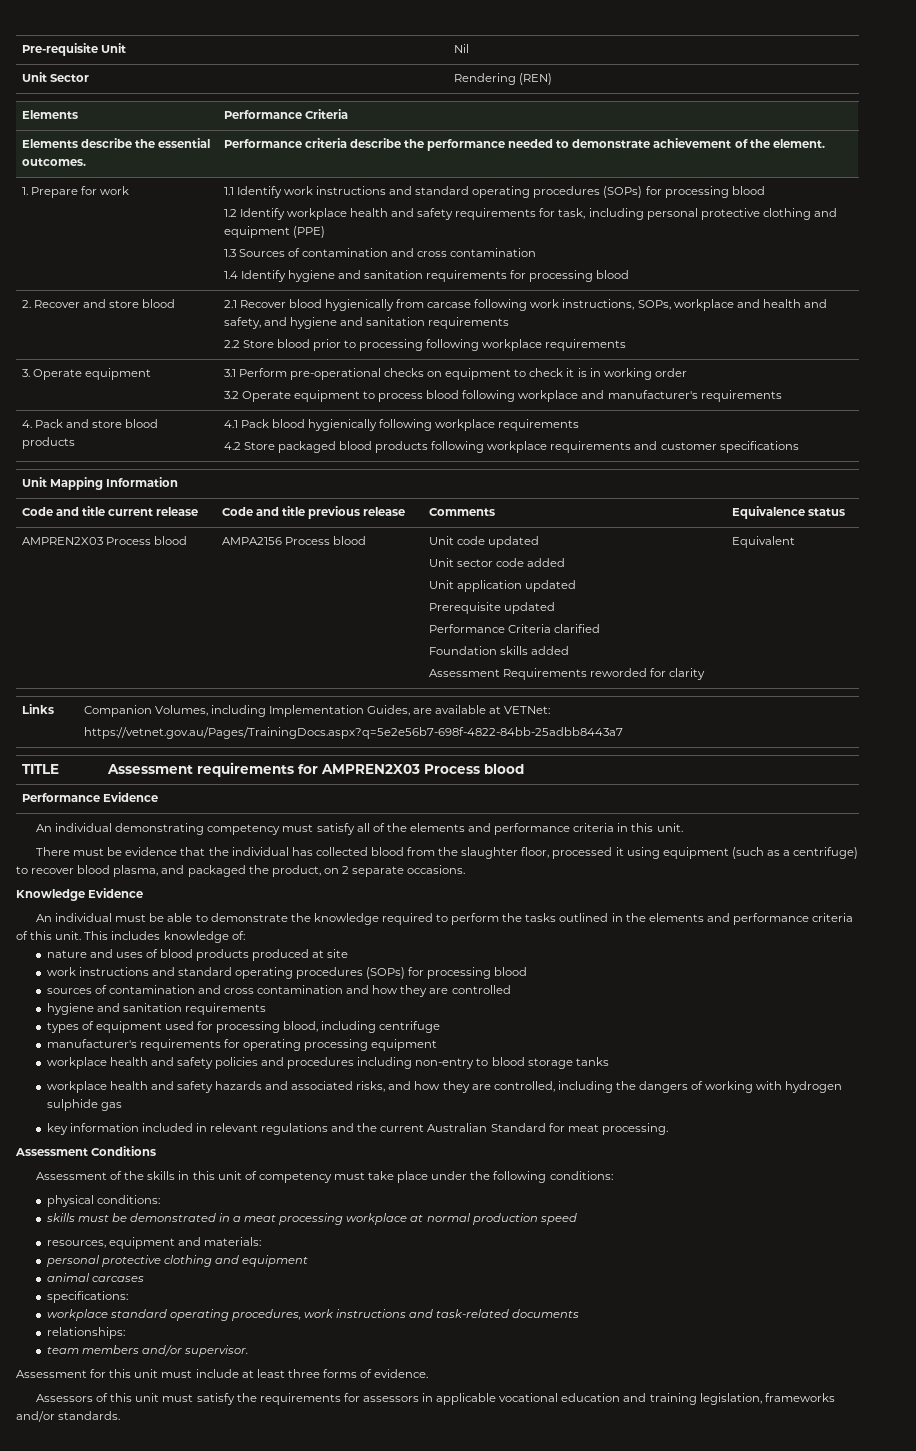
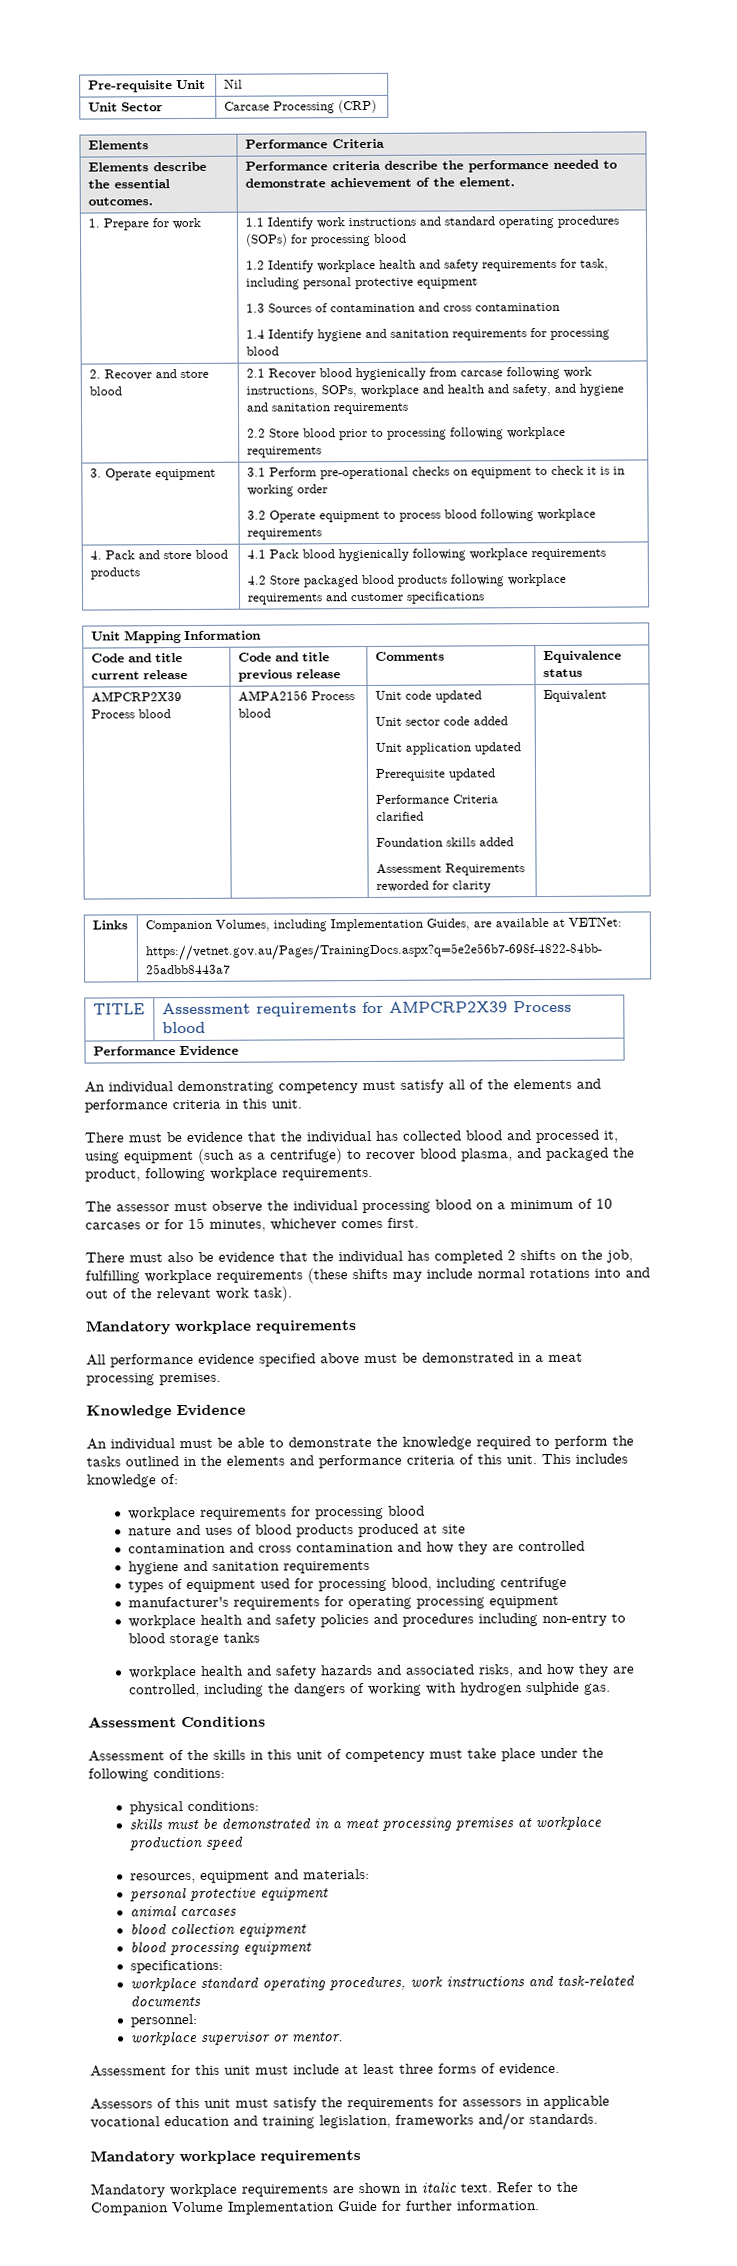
[453,73,552,85] Rendering (REN) -> [223,99,377,114] Carcase Processing (CRP)
[762,208,837,220] [223,226,325,238] clothing and equipment (PPE) -> [416,277,478,289] equipment
[581,390,698,399] and manufacturer's -> (596, 515) none
[21,537,103,545] AMPREN2X03 -> [90,691,182,703] AMPCRP2X39
[320,764,420,774] AMPREN2X03 -> [388,1001,508,1013] AMPCRP2X39
[407,847,624,859] from the slaughter floor, processed it -> [506,1129,619,1144] and processed it,
[323,865,466,877] on 2 separate occasions. -> [145,1167,373,1182] [85,1198,613,1214] [85,1217,419,1232] [85,1249,633,1264] [85,1267,650,1284] [85,1286,292,1302] [86,1320,357,1335] [86,1352,583,1368] [86,1372,221,1386] following workplace requirements. // The assessor must observe the individual processing blood on a minimum of 10 carcases or for 15 minutes, whichever comes first. // There must also be evidence that the individual has completed 2 shifts on the job, fulfilling workplace requirements (these shifts may include normal rotations into and out of the relevant work task). // Mandatory workplace requirements // All performance evidence specified above must be demonstrated in a meat processing premises.
(245, 935) none -> [128,1505,426,1521] // workplace requirements for processing blood
[46,967,528,979] [46,985,107,994] work instructions and standard operating procedures (SOPs) for processing blood // sources of -> (467, 1529) none
[100,1102,122,1111] [46,1123,668,1135] gas // key information included in relevant regulations and the current Australian Standard for meat processing. -> [584,1683,612,1695] gas.
[346,1213,471,1225] workplace at normal -> [455,1815,603,1831] premises at workplace
[163,1255,239,1267] clothing and -> (258, 1894) none
(144, 1279) none -> [130,1922,308,1937] [130,1941,313,1956] // blood collection equipment // blood processing equipment
[46,1327,125,1339] [46,1345,248,1357] relationships: // team members and/or supervisor. -> [130,2013,198,2028] [131,2030,345,2046] personnel: // workplace supervisor or mentor.
(121, 1415) none -> [90,2150,361,2165] [90,2181,578,2198] [90,2200,540,2216] // Mandatory workplace requirements // Mandatory workplace requirements are shown in italic text. Refer to the Companion Volume Implementation Guide for further information.

